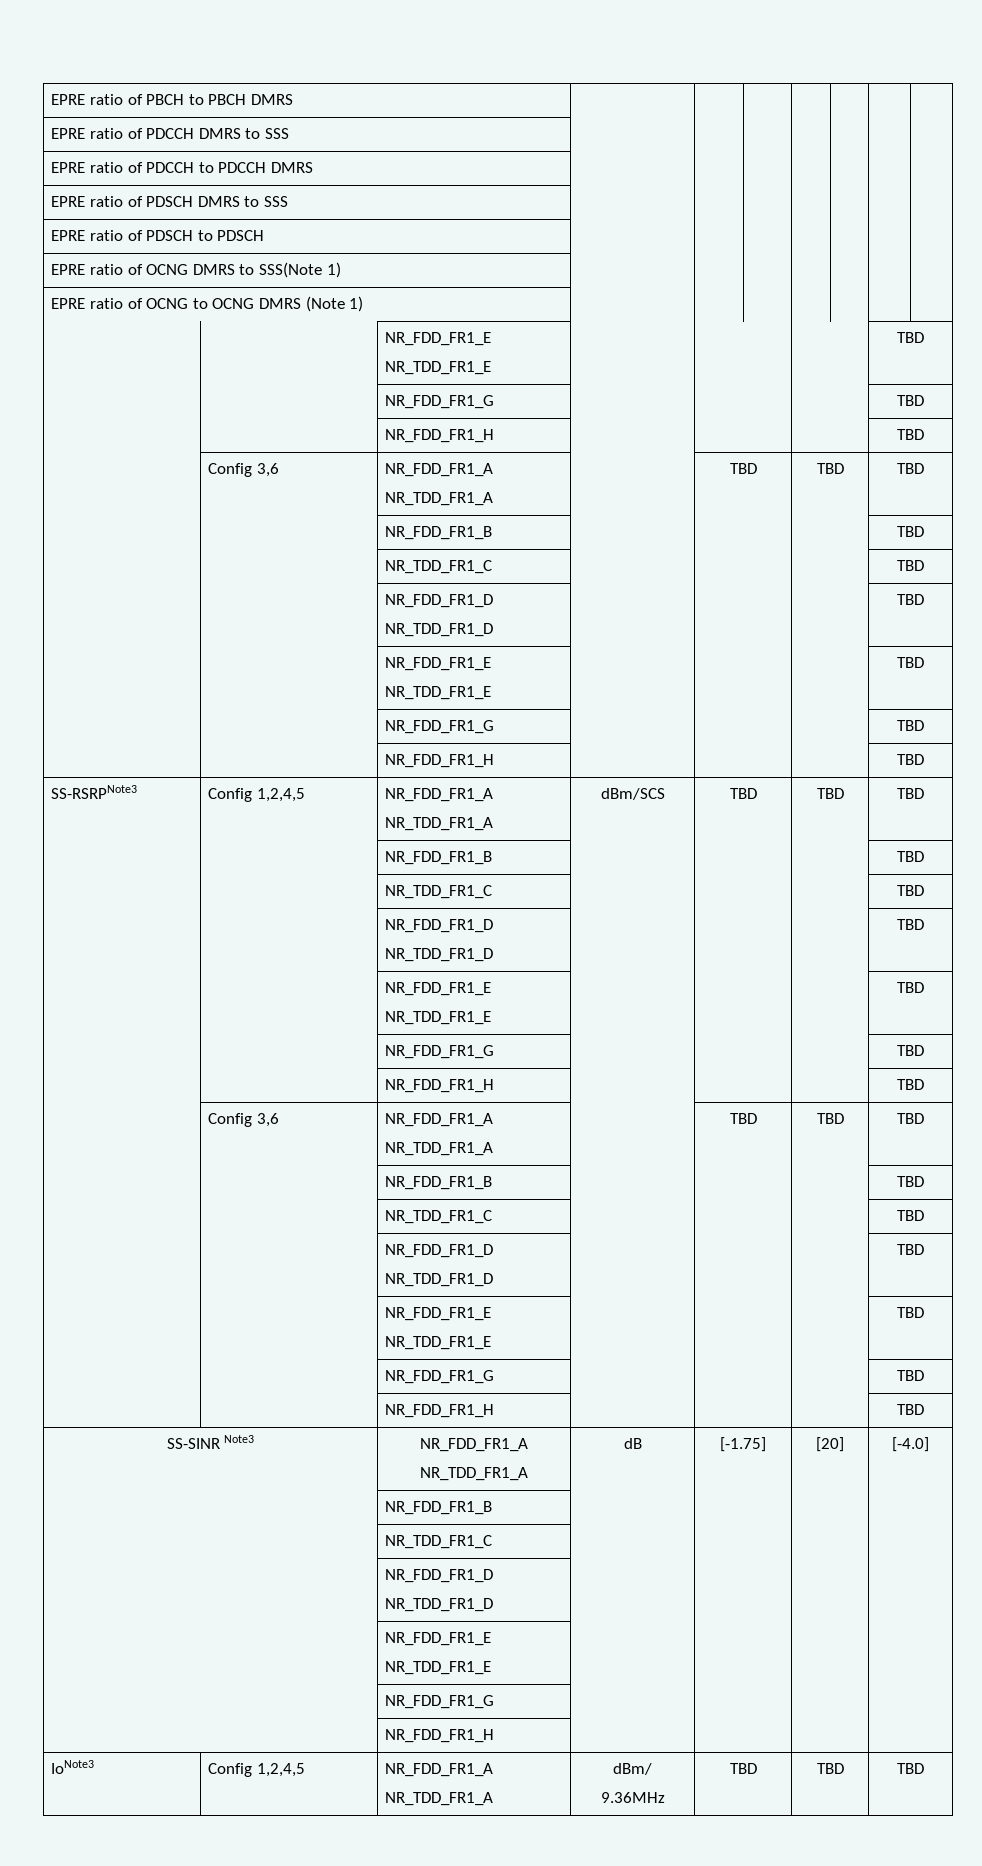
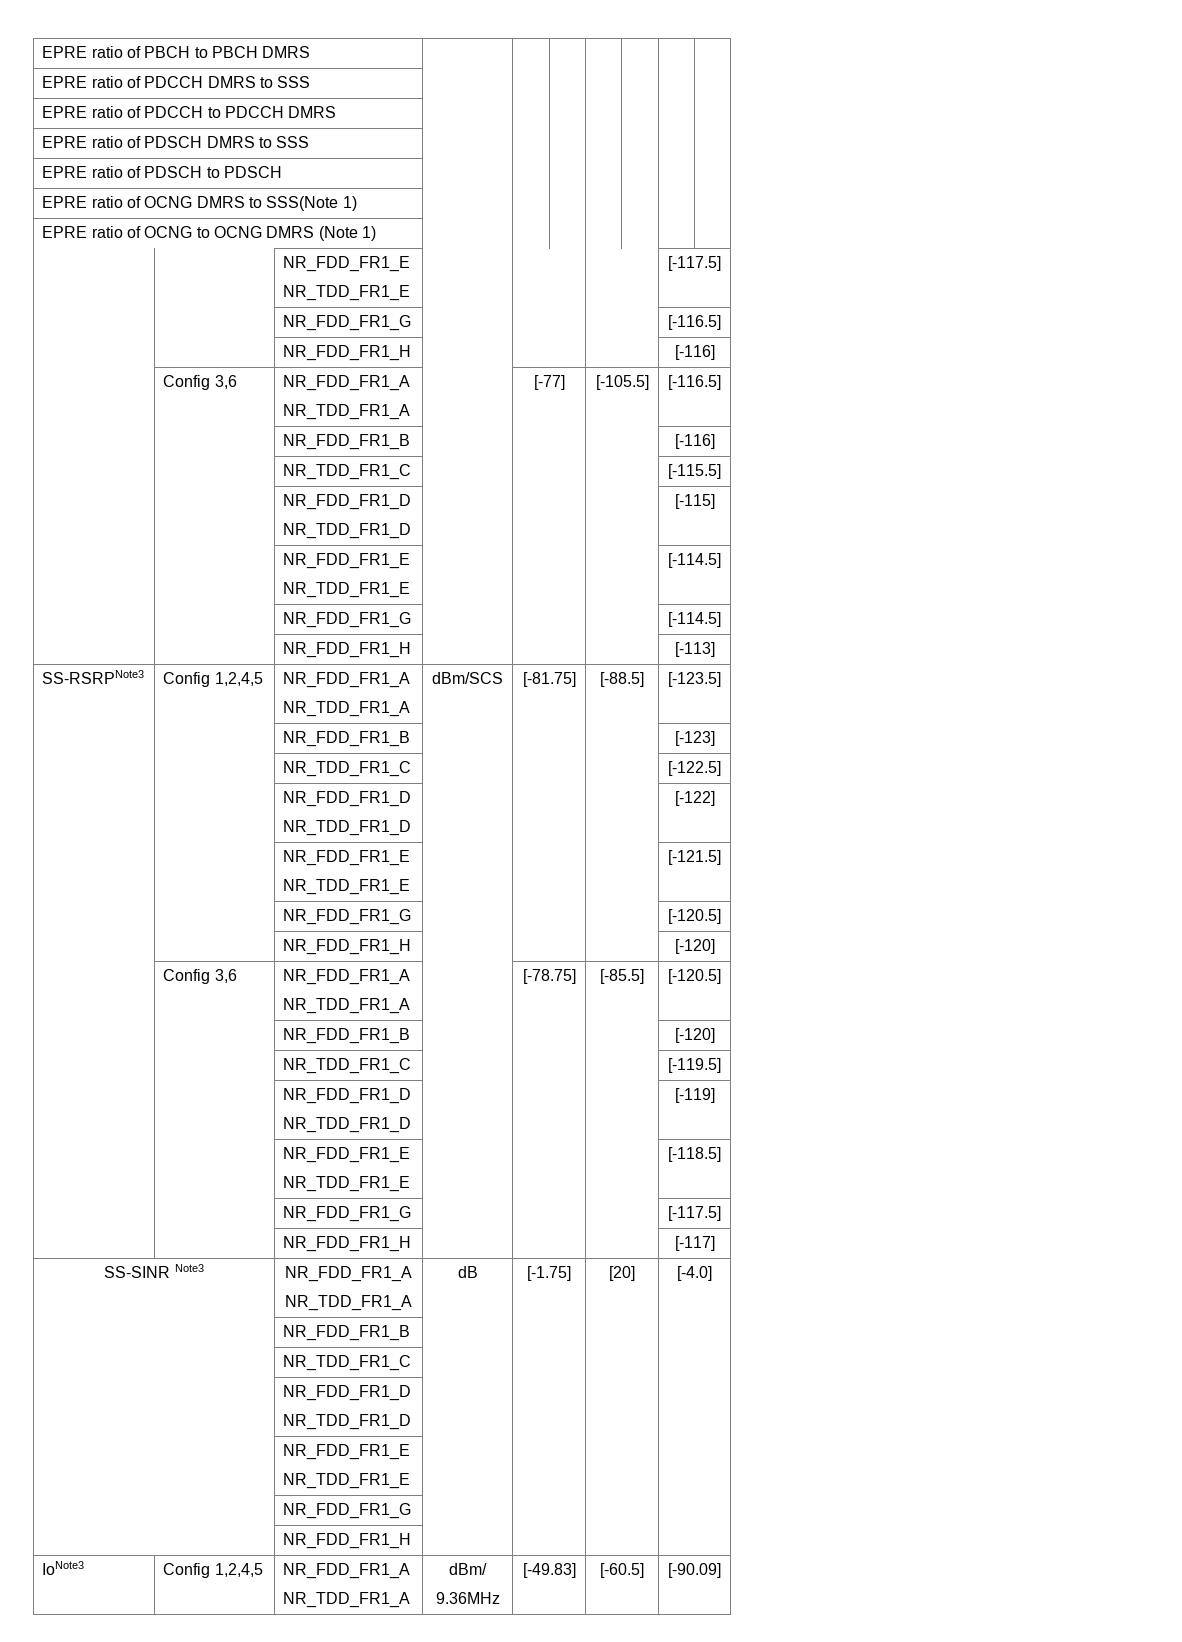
[897,332,924,343] [385,395,495,409] [897,395,924,406] [385,429,495,443] [897,429,924,440] [208,463,279,477] [385,463,494,477] [385,492,494,506] [729,463,757,474] [816,463,844,474] [897,463,924,474] [385,526,493,540] [897,526,924,537] [385,560,493,574] [897,560,924,571] [385,594,494,608] [385,623,494,637] [897,594,924,605] [385,657,492,671] [385,686,492,700] [897,657,924,668] [385,720,495,734] [897,720,924,731] [385,754,495,768] [897,754,924,765] TBD // | | NR_FDD_FR1_G | | | | TBD // | | NR_FDD_FR1_H | | | | TBD // | Config 3,6 | NR_FDD_FR1_A // NR_TDD_FR1_A | | TBD | TBD | TBD // | | NR_FDD_FR1_B | | | | TBD // | | NR_TDD_FR1_C | | | | TBD // | | NR_FDD_FR1_D // NR_TDD_FR1_D | | | | TBD // | | NR_FDD_FR1_E // NR_TDD_FR1_E | | | | TBD // | | NR_FDD_FR1_G | | | | TBD // | | NR_FDD_FR1_H | | | | TBD -> [668,256,721,271] [283,315,412,331] [668,315,721,330] [283,345,412,361] [674,345,715,360] [163,375,237,390] [283,375,411,391] [283,404,411,420] [533,375,565,390] [595,375,649,390] [668,375,721,390] [283,434,411,450] [674,434,715,449] [283,464,412,480] [668,464,721,479] [283,494,412,510] [283,523,412,539] [674,494,715,509] [283,553,411,569] [283,582,411,598] [668,553,721,568] [283,612,412,628] [668,612,721,627] [283,642,412,658] [674,642,715,657] [-117.5] // | | NR_FDD_FR1_G | | | | [-116.5] // | | NR_FDD_FR1_H | | | | [-116] // | Config 3,6 | NR_FDD_FR1_A // NR_TDD_FR1_A | | [-77] | [-105.5] | [-116.5] // | | NR_FDD_FR1_B | | | | [-116] // | | NR_TDD_FR1_C | | | | [-115.5] // | | NR_FDD_FR1_D // NR_TDD_FR1_D | | | | [-115] // | | NR_FDD_FR1_E // NR_TDD_FR1_E | | | | [-114.5] // | | NR_FDD_FR1_G | | | | [-114.5] // | | NR_FDD_FR1_H | | | | [-113]
[729,788,757,799] [816,788,844,799] [897,788,924,799] [385,851,493,865] [897,851,924,862] [385,885,493,899] [897,885,924,896] [385,919,494,933] [385,948,494,962] [897,919,924,930] [385,982,492,996] [385,1011,492,1025] [897,982,924,993] [385,1045,495,1059] [897,1045,924,1056] [385,1079,495,1093] [897,1079,924,1090] [208,1113,279,1127] [385,1113,494,1127] [385,1142,494,1156] [729,1113,757,1124] [816,1113,844,1124] [897,1113,924,1124] [385,1176,493,1190] [897,1176,924,1187] [385,1210,493,1224] [897,1210,924,1221] [385,1244,494,1258] [385,1273,494,1287] [897,1244,924,1255] [385,1307,492,1321] [385,1336,492,1350] [897,1307,924,1318] [385,1370,495,1384] [897,1370,924,1381] [385,1404,495,1418] [897,1404,924,1415] TBD | TBD | TBD // | | NR_FDD_FR1_B | | | | TBD // | | NR_TDD_FR1_C | | | | TBD // | | NR_FDD_FR1_D // NR_TDD_FR1_D | | | | TBD // | | NR_FDD_FR1_E // NR_TDD_FR1_E | | | | TBD // | | NR_FDD_FR1_G | | | | TBD // | | NR_FDD_FR1_H | | | | TBD // | Config 3,6 | NR_FDD_FR1_A // NR_TDD_FR1_A | | TBD | TBD | TBD // | | NR_FDD_FR1_B | | | | TBD // | | NR_TDD_FR1_C | | | | TBD // | | NR_FDD_FR1_D // NR_TDD_FR1_D | | | | TBD // | | NR_FDD_FR1_E // NR_TDD_FR1_E | | | | TBD // | | NR_FDD_FR1_G | | | | TBD // | | NR_FDD_FR1_H | | | | TBD -> [522,672,576,687] [600,672,644,687] [668,672,721,687] [283,731,411,747] [674,731,715,746] [283,761,412,777] [668,761,721,776] [283,791,412,807] [283,820,412,836] [674,791,715,806] [283,850,411,866] [283,879,411,895] [668,850,721,865] [283,909,412,925] [668,909,721,924] [283,939,412,955] [674,939,715,954] [163,969,237,984] [283,969,411,985] [283,998,411,1014] [522,969,576,984] [600,969,644,984] [668,969,721,984] [283,1028,411,1044] [674,1028,715,1043] [283,1058,412,1074] [668,1058,721,1073] [283,1088,412,1104] [283,1117,412,1133] [674,1088,715,1103] [283,1147,411,1163] [283,1176,411,1192] [668,1147,721,1162] [283,1206,412,1222] [668,1206,721,1221] [283,1236,412,1252] [674,1236,715,1251] [-81.75] | [-88.5] | [-123.5] // | | NR_FDD_FR1_B | | | | [-123] // | | NR_TDD_FR1_C | | | | [-122.5] // | | NR_FDD_FR1_D // NR_TDD_FR1_D | | | | [-122] // | | NR_FDD_FR1_E // NR_TDD_FR1_E | | | | [-121.5] // | | NR_FDD_FR1_G | | | | [-120.5] // | | NR_FDD_FR1_H | | | | [-120] // | Config 3,6 | NR_FDD_FR1_A // NR_TDD_FR1_A | | [-78.75] | [-85.5] | [-120.5] // | | NR_FDD_FR1_B | | | | [-120] // | | NR_TDD_FR1_C | | | | [-119.5] // | | NR_FDD_FR1_D // NR_TDD_FR1_D | | | | [-119] // | | NR_FDD_FR1_E // NR_TDD_FR1_E | | | | [-118.5] // | | NR_FDD_FR1_G | | | | [-117.5] // | | NR_FDD_FR1_H | | | | [-117]
[729,1763,757,1774] [816,1763,844,1774] [897,1763,924,1774] TBD | TBD | TBD -> [522,1563,576,1578] [600,1563,644,1578] [668,1563,721,1578] [-49.83] | [-60.5] | [-90.09]

